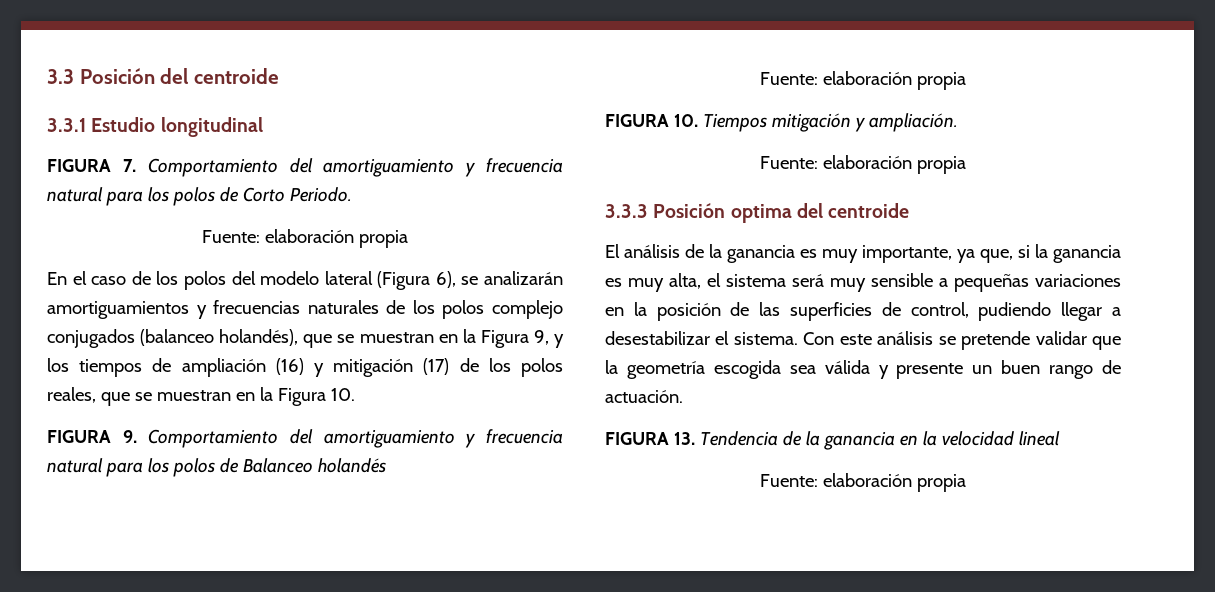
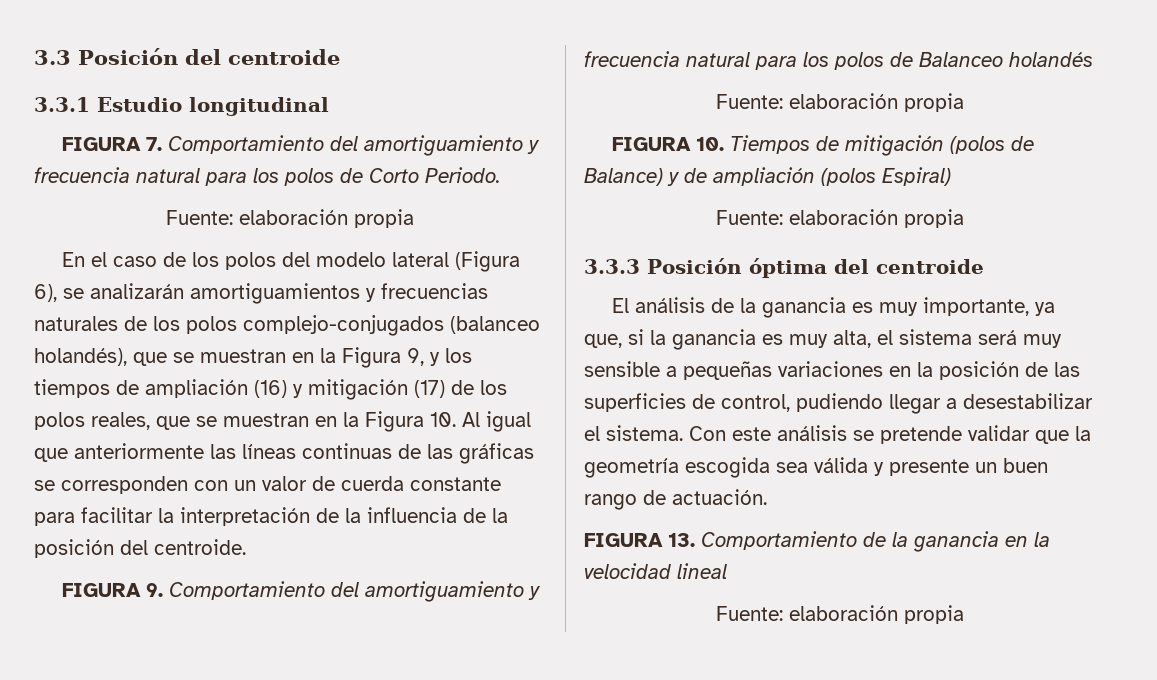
[491,300,563,319] [47,329,135,348] complejo conjugados -> [243,315,444,336] complejo-conjugados
(355, 394) none -> [462,411,531,432] [34,443,534,464] [34,476,501,494] [34,507,508,526] [34,539,246,558] Al igual que anteriormente las líneas continuas de las gráficas se corresponden con un valor de cuerda constante para facilitar la interpretación de la influencia de la posición del centroide.
[771,113,958,132] mitigación y ampliación. -> [815,135,1034,156] [584,167,951,186] de mitigación (polos de Balance) y de ampliación (polos Espiral)
[730,204,792,223] optima -> [749,258,827,278] óptima
[699,431,778,446] Tendencia -> [701,531,857,550] Comportamiento

